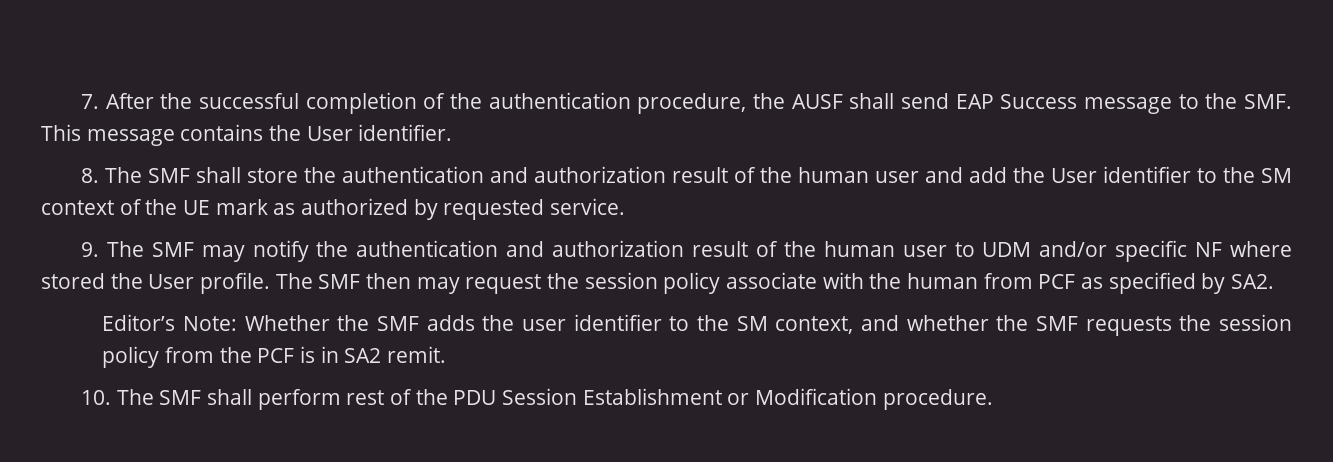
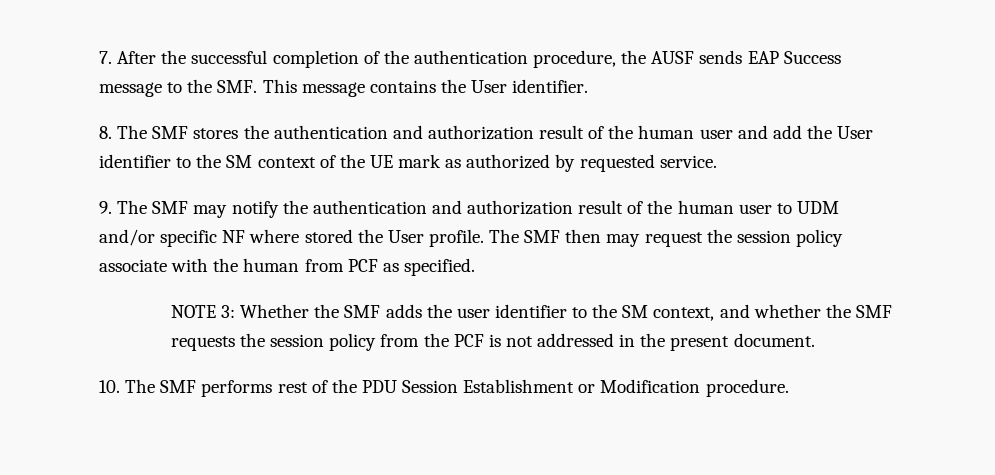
[849,93,950,109] shall send -> [699,50,743,64] sends
[195,167,298,183] shall store -> [193,128,239,139] stores
[1108,272,1275,294] [102,314,238,331] specified by SA2. // Editor’s Note: -> [403,258,475,276] [170,305,235,318] specified. // NOTE 3:
[320,346,447,363] in SA2 remit. -> [505,333,815,351] not addressed in the present document.
[207,389,341,410] shall perform -> [201,380,273,397] performs

